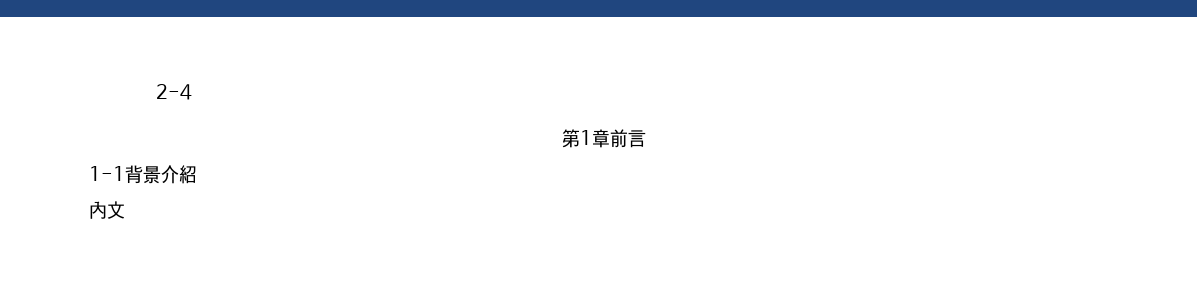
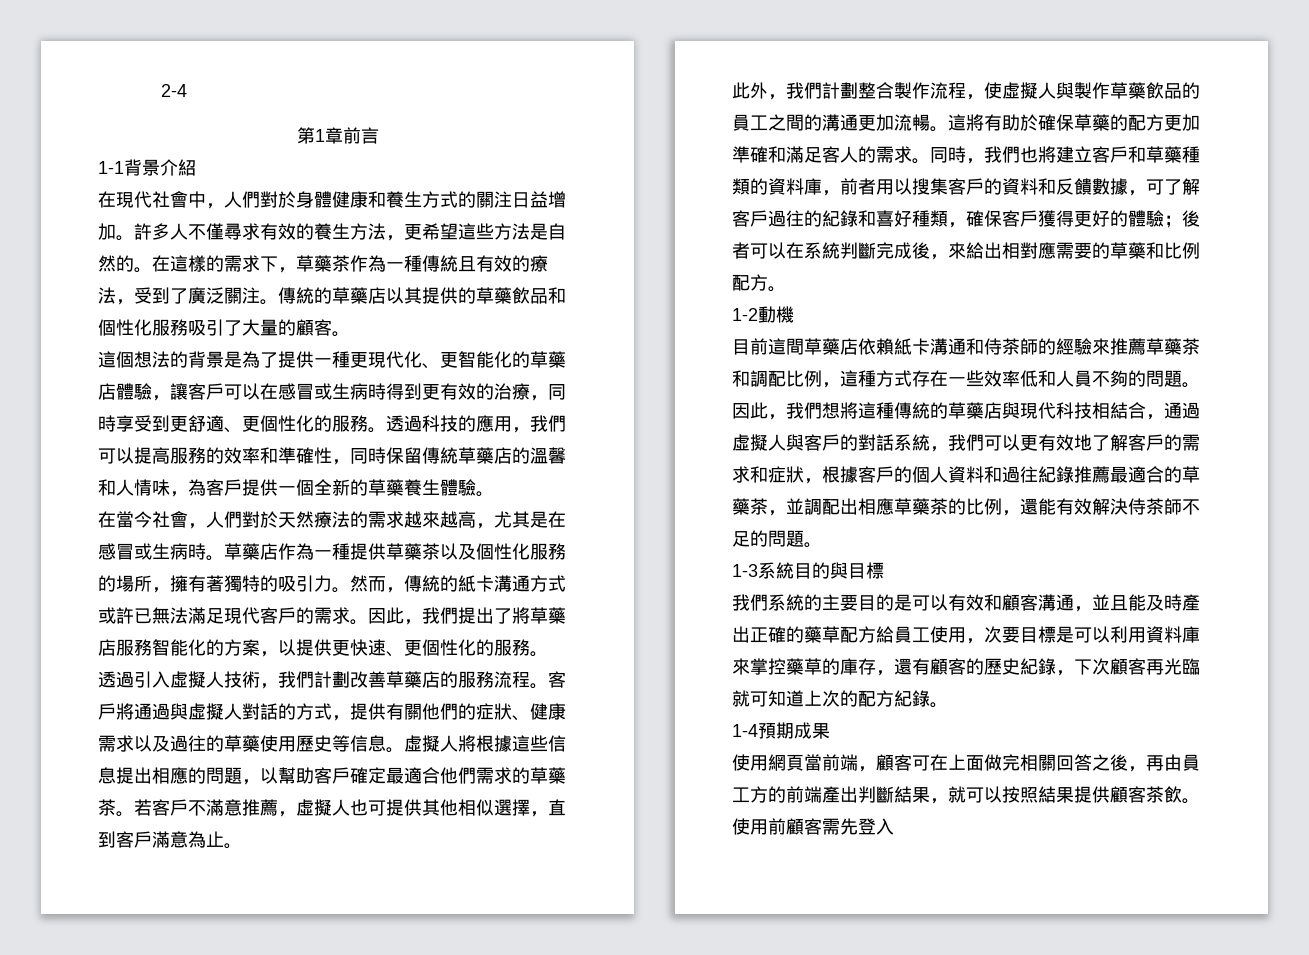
[89,201,125,219] 內文 -> [98,191,566,209] [98,223,566,241] [98,255,548,273] [98,287,566,305] [98,319,350,337] [98,351,566,369] [98,383,566,401] [98,415,566,433] [98,447,566,465] [98,479,494,497] [98,511,566,529] [98,543,566,561] [98,575,566,593] [98,607,566,625] [98,639,548,657] [98,671,566,689] [98,703,566,721] [98,735,566,753] [98,767,566,785] [98,799,566,817] [98,831,242,849] [732,82,1200,100] [732,114,1200,132] [732,146,1200,164] [732,178,1200,196] [732,210,1200,228] [732,242,1200,260] [732,274,786,292] [732,306,794,323] [732,338,1200,355] [732,370,1200,388] [732,402,1200,420] [732,434,1200,452] [732,466,1200,484] [732,498,1200,516] [732,530,822,548] [732,562,884,579] [732,594,1200,612] [732,626,1200,644] [732,658,1200,676] [732,690,948,708] [732,722,830,739] [732,754,1200,772] [732,786,1200,804] [732,818,894,835] 在現代社會中，人們對於身體健康和養生方式的關注日益增加。許多人不僅尋求有效的養生方法，更希望這些方法是自然的。在這樣的需求下，草藥茶作為一種傳統且有效的療法，受到了廣泛關注。傳統的草藥店以其提供的草藥飲品和個性化服務吸引了大量的顧客。 // 這個想法的背景是為了提供一種更現代化、更智能化的草藥店體驗，讓客戶可以在感冒或生病時得到更有效的治療，同時享受到更舒適、更個性化的服務。透過科技的應用，我們可以提高服務的效率和準確性，同時保留傳統草藥店的溫馨和人情味，為客戶提供一個全新的草藥養生體驗。 // 在當今社會，人們對於天然療法的需求越來越高，尤其是在感冒或生病時。草藥店作為一種提供草藥茶以及個性化服務的場所，擁有著獨特的吸引力。然而，傳統的紙卡溝通方式或許已無法滿足現代客戶的需求。因此，我們提出了將草藥店服務智能化的方案，以提供更快速、更個性化的服務。 // 透過引入虛擬人技術，我們計劃改善草藥店的服務流程。客戶將通過與虛擬人對話的方式，提供有關他們的症狀、健康需求以及過往的草藥使用歷史等信息。虛擬人將根據這些信息提出相應的問題，以幫助客戶確定最適合他們需求的草藥茶。若客戶不滿意推薦，虛擬人也可提供其他相似選擇，直到客戶滿意為止。 // 此外，我們計劃整合製作流程，使虛擬人與製作草藥飲品的員工之間的溝通更加流暢。這將有助於確保草藥的配方更加準確和滿足客人的需求。同時，我們也將建立客戶和草藥種類的資料庫，前者用以搜集客戶的資料和反饋數據，可了解客戶過往的紀錄和喜好種類，確保客戶獲得更好的體驗；後者可以在系統判斷完成後，來給出相對應需要的草藥和比例配方。 // 1-2動機 // 目前這間草藥店依賴紙卡溝通和侍茶師的經驗來推薦草藥茶和調配比例，這種方式存在一些效率低和人員不夠的問題。因此，我們想將這種傳統的草藥店與現代科技相結合，通過虛擬人與客戶的對話系統，我們可以更有效地了解客戶的需求和症狀，根據客戶的個人資料和過往紀錄推薦最適合的草藥茶，並調配出相應草藥茶的比例，還能有效解決侍茶師不足的問題。 // 1-3系統目的與目標 // 我們系統的主要目的是可以有效和顧客溝通，並且能及時產出正確的藥草配方給員工使用，次要目標是可以利用資料庫來掌控藥草的庫存，還有顧客的歷史紀錄，下次顧客再光臨就可知道上次的配方紀錄。 // 1-4預期成果 // 使用網頁當前端，顧客可在上面做完相關回答之後，再由員工方的前端產出判斷結果，就可以按照結果提供顧客茶飲。使用前顧客需先登入

